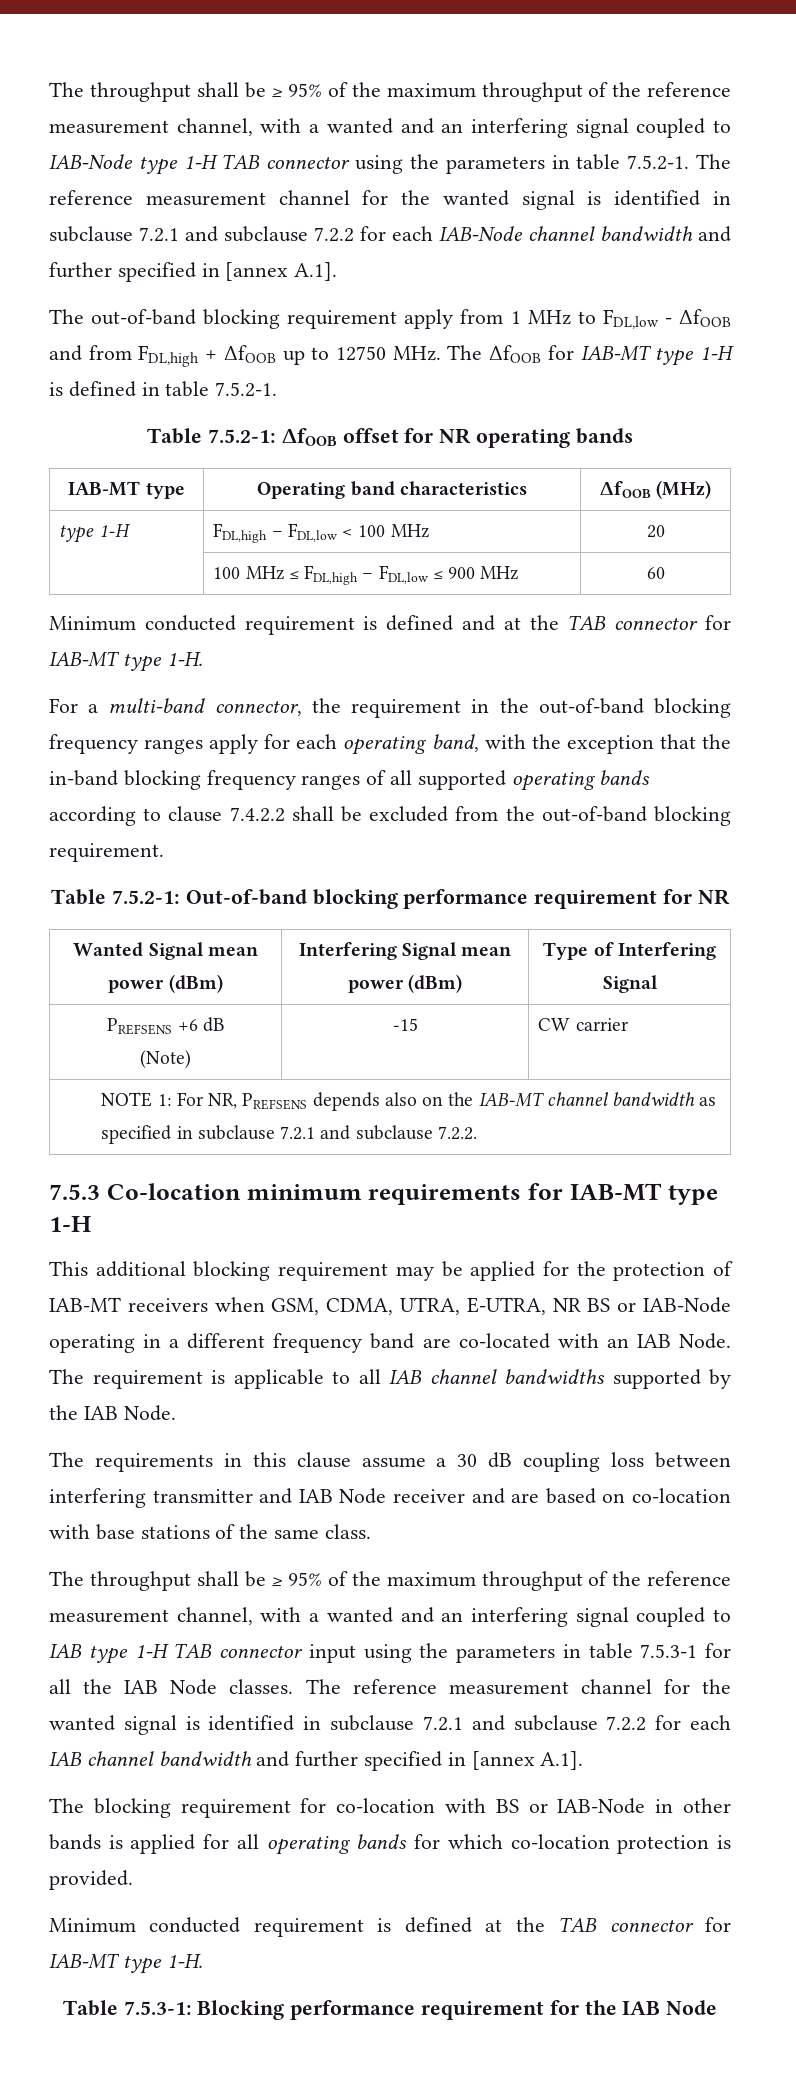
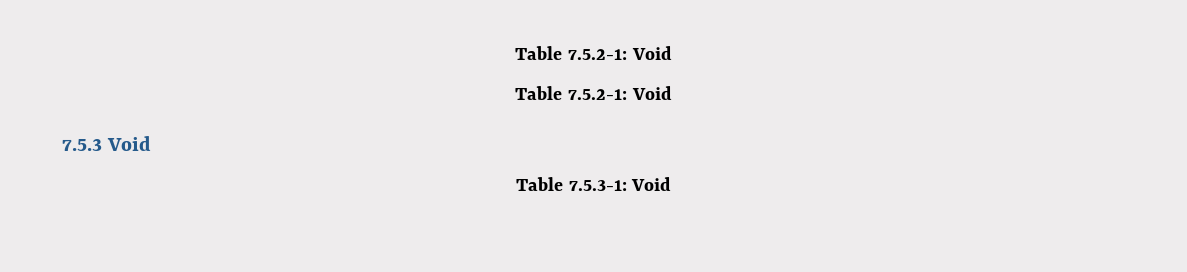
[49,82,731,102] [49,118,731,138] [49,154,732,175] [49,190,732,210] [49,226,731,242] [49,262,338,282] [49,309,731,329] [49,345,734,367] [49,381,278,397] [147,428,633,448] [68,481,185,499] [257,481,527,499] [599,480,712,499] [59,524,131,543] [213,523,429,543] [646,525,665,538] [213,565,519,585] [646,567,665,579] [49,615,731,635] [49,651,203,672] [49,698,731,718] [49,734,731,755] [49,770,651,791] [49,806,731,826] [49,843,164,862] [51,889,730,909] [73,942,258,960] [108,974,223,993] [298,942,512,960] [347,974,463,993] [543,942,716,960] [602,975,658,993] [107,1017,224,1035] [140,1050,191,1068] [392,1018,418,1031] [538,1018,628,1031] [101,1092,717,1111] [101,1125,477,1144] [49,1183,718,1205] [49,1216,91,1232] [49,1261,733,1281] [49,1297,731,1315] [49,1333,731,1353] [49,1369,731,1389] [49,1405,176,1421] [49,1452,731,1472] [49,1488,731,1508] [49,1524,371,1540] [49,1571,731,1591] [49,1607,731,1627] [49,1643,731,1664] [49,1679,732,1695] [49,1715,732,1735] [49,1751,584,1771] [49,1798,731,1818] [49,1834,732,1855] [49,1870,133,1890] [49,1917,732,1937] [49,1953,203,1974] [62,2000,718,2020] The throughput shall be ≥ 95% of the maximum throughput of the reference measurement channel, with a wanted and an interfering signal coupled to IAB-Node type 1-H TAB connector using the parameters in table 7.5.2-1. The reference measurement channel for the wanted signal is identified in subclause 7.2.1 and subclause 7.2.2 for each IAB-Node channel bandwidth and further specified in [annex A.1]. // The out-of-band blocking requirement apply from 1 MHz to FDL,low - ΔfOOB and from FDL,high + ΔfOOB up to 12750 MHz. The ΔfOOB for IAB-MT type 1-H is defined in table 7.5.2-1. // Table 7.5.2-1: ΔfOOB offset for NR operating bands // IAB-MT type | Operating band characteristics | ΔfOOB (MHz) // type 1-H | FDL,high – FDL,low < 100 MHz | 20 // | 100 MHz ≤ FDL,high – FDL,low ≤ 900 MHz | 60 // Minimum conducted requirement is defined and at the TAB connector for IAB-MT type 1-H. // For a multi-band connector, the requirement in the out-of-band blocking frequency ranges apply for each operating band, with the exception that the in-band blocking frequency ranges of all supported operating bands according to clause 7.4.2.2 shall be excluded from the out-of-band blocking requirement. // Table 7.5.2-1: Out-of-band blocking performance requirement for NR // Wanted Signal mean power (dBm) | Interfering Signal mean power (dBm) | Type of Interfering Signal // PREFSENS +6 dB // (Note) | -15 | CW carrier // NOTE 1: For NR, PREFSENS depends also on the IAB-MT channel bandwidth as specified in subclause 7.2.1 and subclause 7.2.2. // 7.5.3 Co-location minimum requirements for IAB-MT type 1-H // This additional blocking requirement may be applied for the protection of IAB-MT receivers when GSM, CDMA, UTRA, E-UTRA, NR BS or IAB-Node operating in a different frequency band are co-located with an IAB Node. The requirement is applicable to all IAB channel bandwidths supported by the IAB Node. // The requirements in this clause assume a 30 dB coupling loss between interfering transmitter and IAB Node receiver and are based on co-location with base stations of the same class. // The throughput shall be ≥ 95% of the maximum throughput of the reference measurement channel, with a wanted and an interfering signal coupled to IAB type 1-H TAB connector input using the parameters in table 7.5.3-1 for all the IAB Node classes. The reference measurement channel for the wanted signal is identified in subclause 7.2.1 and subclause 7.2.2 for each IAB channel bandwidth and further specified in [annex A.1]. // The blocking requirement for co-location with BS or IAB-Node in other bands is applied for all operating bands for which co-location protection is provided. // Minimum conducted requirement is defined at the TAB connector for IAB-MT type 1-H. // Table 7.5.3-1: Blocking performance requirement for the IAB Node -> [515,46,672,60] [515,86,672,100] [62,136,152,151] [515,177,672,191] Table 7.5.2-1: Void // Table 7.5.2-1: Void // 7.5.3 Void // Table 7.5.3-1: Void

